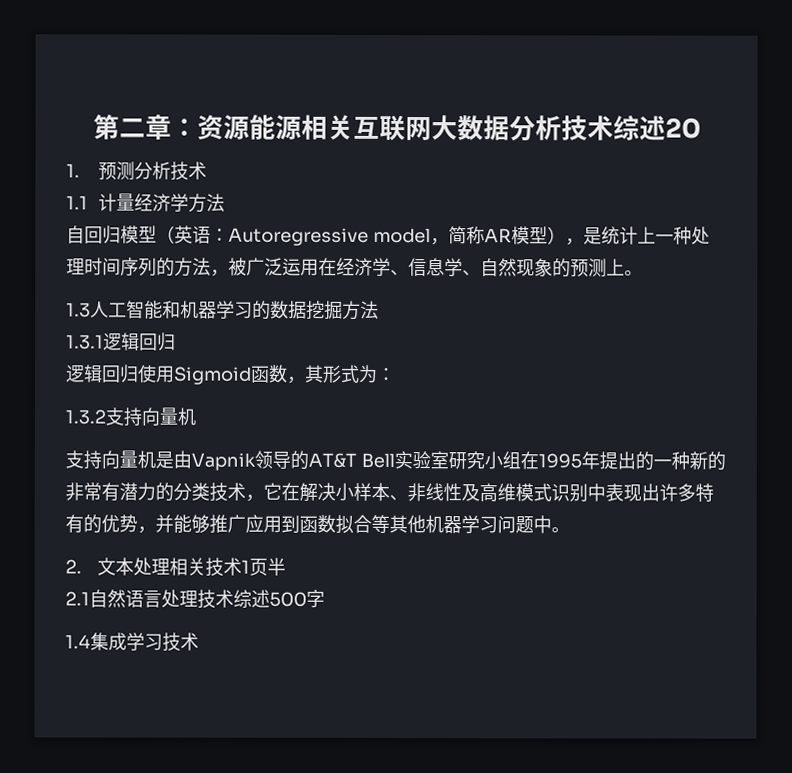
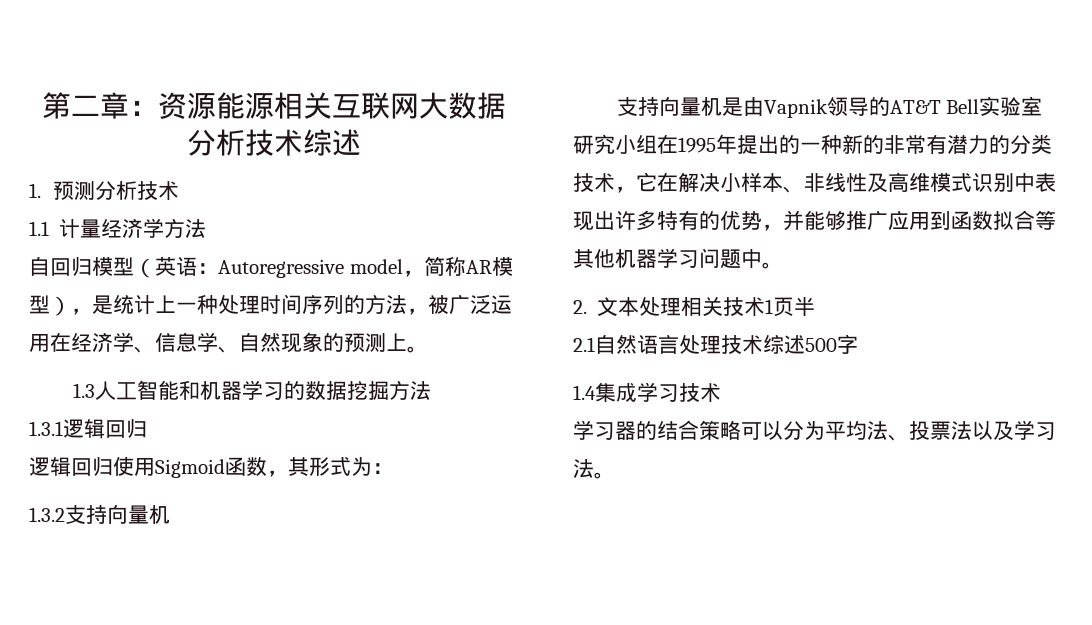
[664,117,701,139] 20 -> (361, 142) none
(199, 641) none -> [573,420,1056,441] [573,459,615,479] // 学习器的结合策略可以分为平均法、投票法以及学习法。

